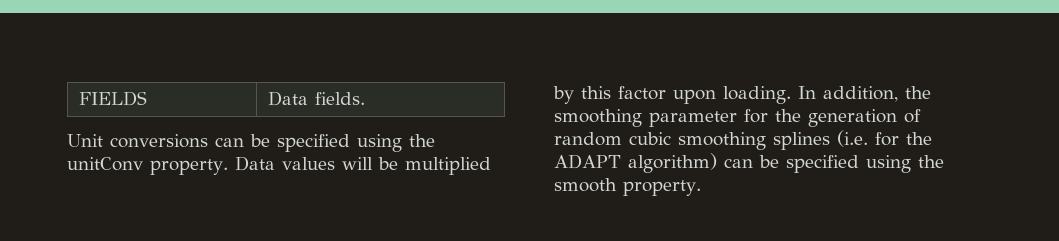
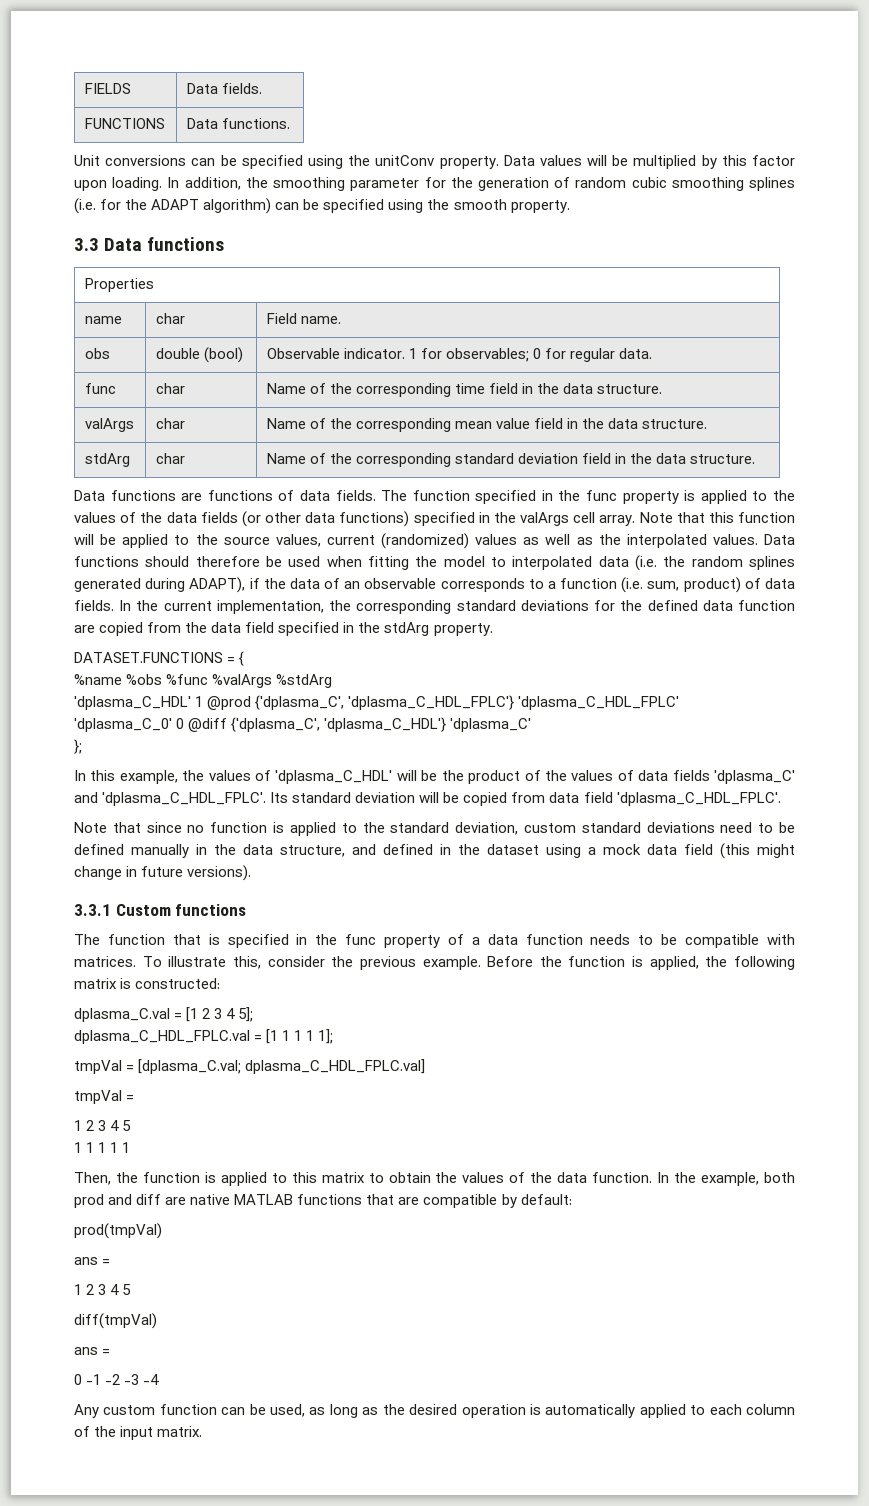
(366, 98) none -> [84,118,165,129] [186,118,290,129] // FUNCTIONS | Data functions.
(701, 188) none -> [74,237,225,251] [84,278,154,292] [84,316,122,324] [155,313,185,324] [266,313,341,324] [84,348,110,359] [155,347,243,363] [266,348,653,362] [84,383,116,394] [155,383,185,394] [266,383,663,397] [84,418,134,432] [155,418,185,429] [266,418,708,432] [84,453,130,467] [155,453,185,464] [266,453,756,467] [74,490,796,504] [74,511,795,527] [74,533,795,549] [74,555,796,571] [74,577,795,593] [74,600,796,614] [74,622,493,636] [74,651,245,666] [74,674,333,688] [74,695,680,710] [74,717,532,732] [74,739,82,754] [74,770,795,784] [74,792,781,806] [74,822,795,836] [74,843,795,859] [74,865,252,881] [74,904,247,916] [74,934,795,948] [74,956,795,970] [74,978,221,989] [74,1007,254,1022] [74,1029,334,1044] [74,1059,426,1074] [74,1090,135,1104] [74,1120,132,1131] [74,1142,131,1153] [74,1172,796,1186] [74,1194,572,1208] [74,1223,162,1239] [74,1257,111,1265] [74,1284,132,1295] [74,1313,157,1329] [74,1347,111,1355] [74,1374,160,1385] [74,1404,795,1418] [74,1426,203,1440] // 3.3 Data functions // Properties // name | char | Field name. // obs | double (bool) | Observable indicator. 1 for observables; 0 for regular data. // func | char | Name of the corresponding time field in the data structure. // valArgs | char | Name of the corresponding mean value field in the data structure. // stdArg | char | Name of the corresponding standard deviation field in the data structure. // Data functions are functions of data fields. The function specified in the func property is applied to the values of the data fields (or other data functions) specified in the valArgs cell array. Note that this function will be applied to the source values, current (randomized) values as well as the interpolated values. Data functions should therefore be used when fitting the model to interpolated data (i.e. the random splines generated during ADAPT), if the data of an observable corresponds to a function (i.e. sum, product) of data fields. In the current implementation, the corresponding standard deviations for the defined data function are copied from the data field specified in the stdArg property. // DATASET.FUNCTIONS = { // %name %obs %func %valArgs %stdArg // 'dplasma_C_HDL' 1 @prod {'dplasma_C', 'dplasma_C_HDL_FPLC'} 'dplasma_C_HDL_FPLC' // 'dplasma_C_0' 0 @diff {'dplasma_C', 'dplasma_C_HDL'} 'dplasma_C' // }; // In this example, the values of 'dplasma_C_HDL' will be the product of the values of data fields 'dplasma_C' and 'dplasma_C_HDL_FPLC'. Its standard deviation will be copied from data field 'dplasma_C_HDL_FPLC'. // Note that since no function is applied to the standard deviation, custom standard deviations need to be defined manually in the data structure, and defined in the dataset using a mock data field (this might change in future versions). // 3.3.1 Custom functions // The function that is specified in the func property of a data function needs to be compatible with matrices. To illustrate this, consider the previous example. Before the function is applied, the following matrix is constructed: // dplasma_C.val = [1 2 3 4 5]; // dplasma_C_HDL_FPLC.val = [1 1 1 1 1]; // tmpVal = [dplasma_C.val; dplasma_C_HDL_FPLC.val] // tmpVal = // 1 2 3 4 5 // 1 1 1 1 1 // Then, the function is applied to this matrix to obtain the values of the data function. In the example, both prod and diff are native MATLAB functions that are compatible by default: // prod(tmpVal) // ans = // 1 2 3 4 5 // diff(tmpVal) // ans = // 0 -1 -2 -3 -4 // Any custom function can be used, as long as the desired operation is automatically applied to each column of the input matrix.

